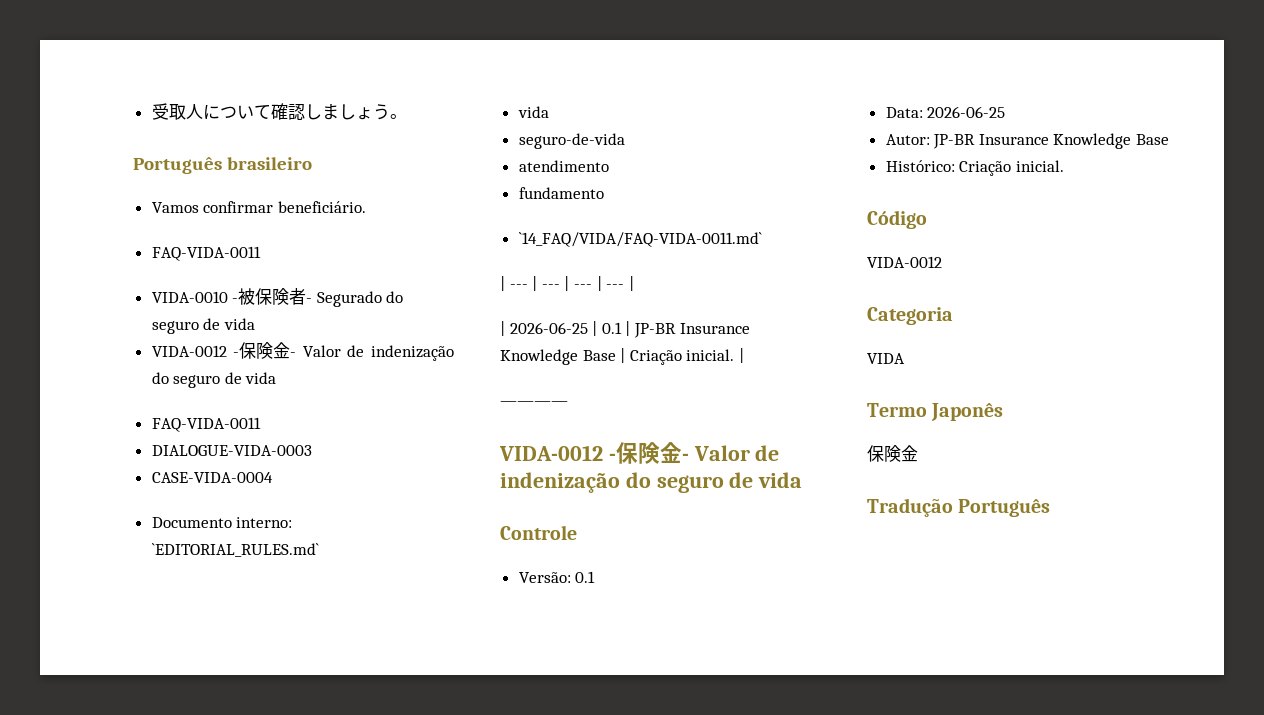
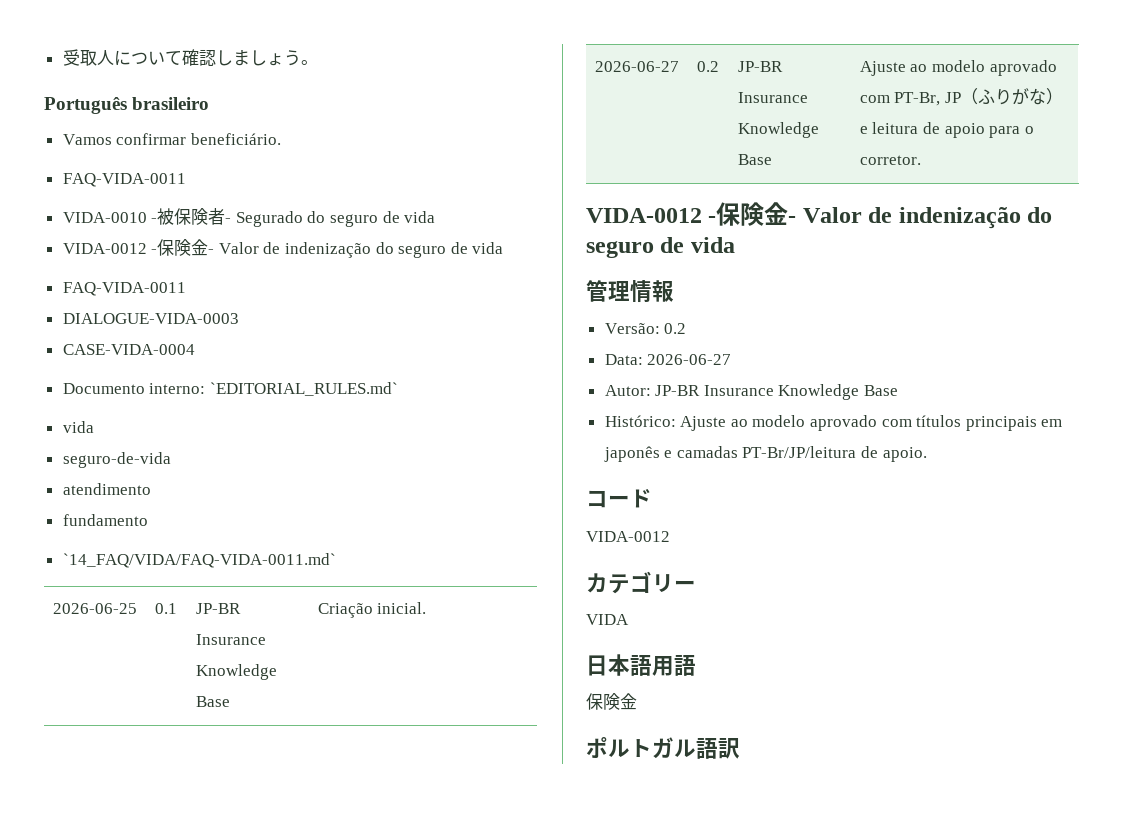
[500,276,634,291] [500,321,750,338] [500,348,744,365] [500,401,568,406] // | --- | --- | --- | --- | // | 2026-06-25 | 0.1 | JP-BR Insurance Knowledge Base | Criação inicial. | // ———— -> [52,603,137,614] [154,603,177,614] [195,603,241,614] [195,634,266,645] [195,664,277,680] [195,696,230,707] [317,602,427,618] [594,61,679,72] [696,61,719,72] [737,61,783,72] [737,92,808,103] [737,122,819,138] [737,154,772,165] [859,60,1057,76] [859,88,1063,106] [859,122,1034,138] [859,155,921,165] // 2026-06-25 | 0.1 | JP-BR Insurance Knowledge Base | Criação inicial. // 2026-06-27 | 0.2 | JP-BR Insurance Knowledge Base | Ajuste ao modelo aprovado com PT-Br, JP（ふりがな）e leitura de apoio para o corretor.
[500,525,577,540] Controle -> [586,280,674,303] 管理情報
[575,571,596,583] 0.1 -> [664,323,687,334] 0.2
[927,106,1006,118] 2026-06-25 -> [647,354,732,365] 2026-06-27
[959,160,1064,176] [867,210,927,229] Criação inicial. // Código -> [680,415,1063,431] [603,446,927,462] [586,489,652,508] Ajuste ao modelo aprovado com títulos principais em japonês e camadas PT-Br/JP/leitura de apoio. // コード
[867,307,953,325] Categoria -> [586,571,696,594] カテゴリー
[867,403,1004,421] Termo Japonês -> [586,654,696,676] 日本語用語
[867,498,1051,517] Tradução Português -> [586,737,740,759] ポルトガル語訳

